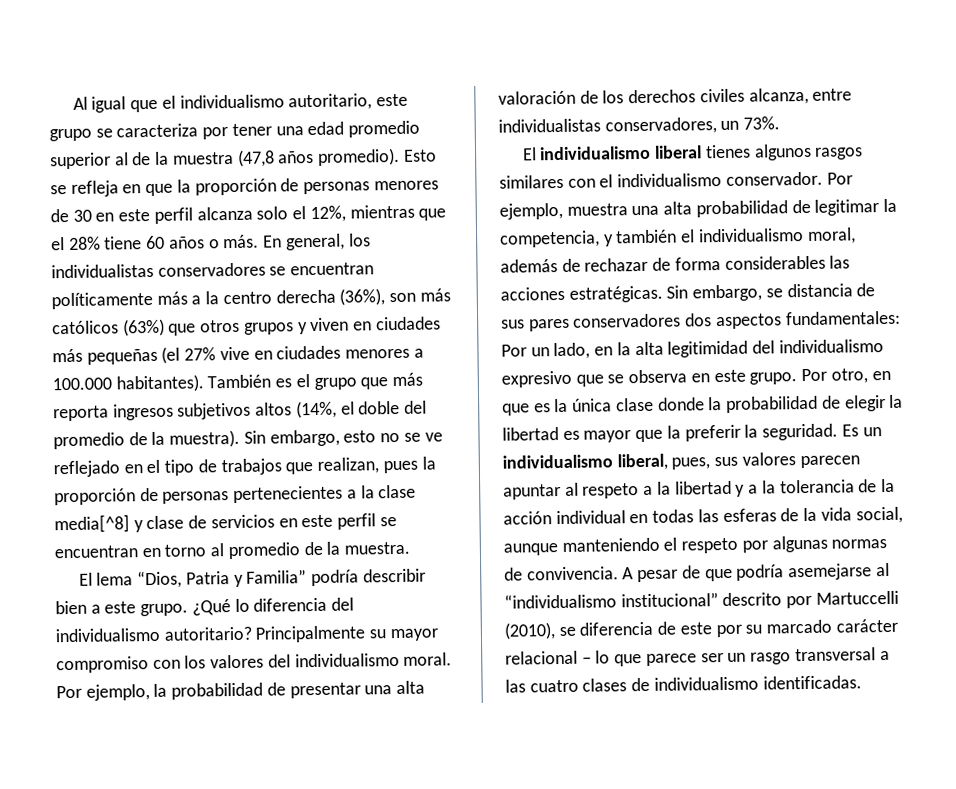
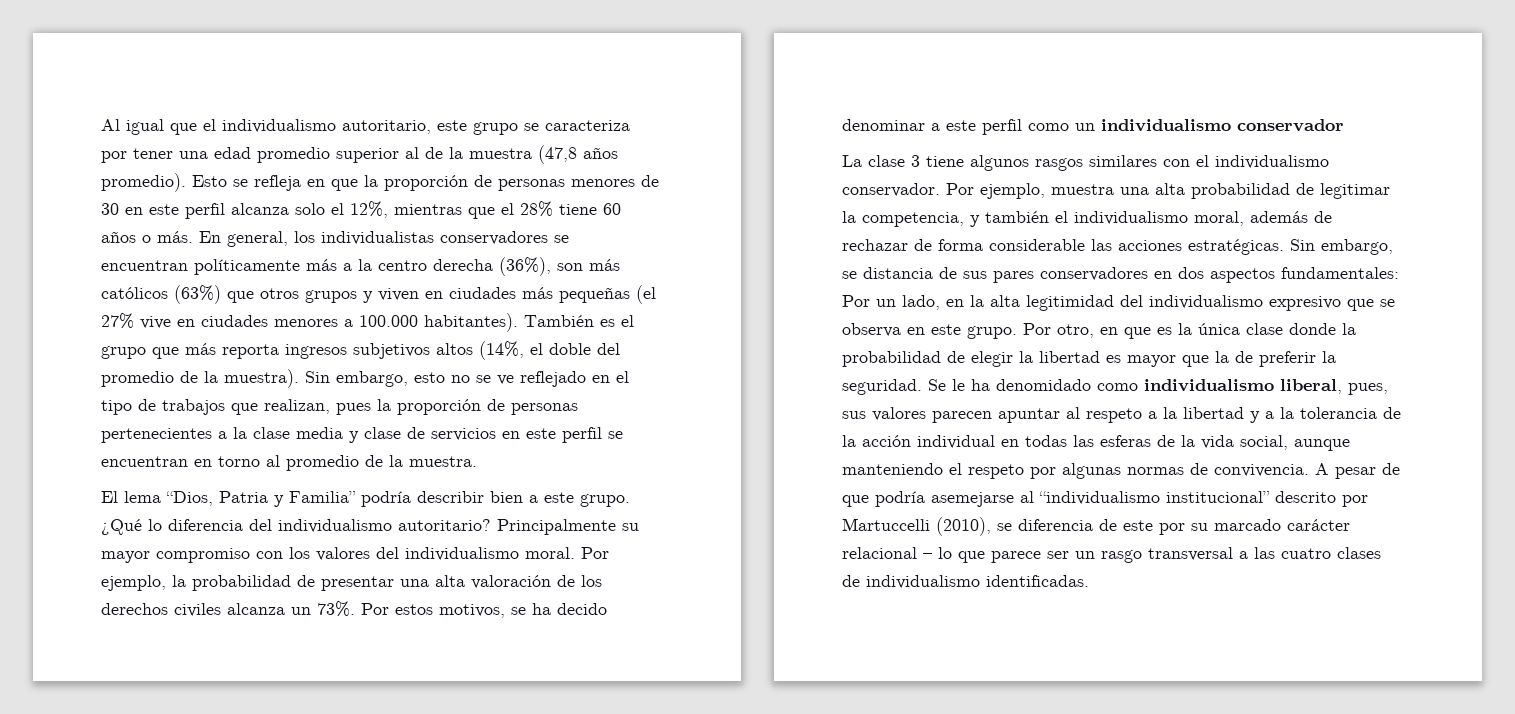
[54,514,130,534] media[^8] -> [296,427,343,439] media
[748,87,853,105] [498,116,781,135] [521,144,751,161] alcanza, entre individualistas conservadores, un 73%. // El individualismo liberal tienes -> [227,601,607,618] [842,119,1344,135] [842,155,964,167] alcanza un 73%. Por estos motivos, se ha decido denominar a este perfil como un individualismo conservador // La clase 3 tiene
[724,255,826,270] considerables -> [989,239,1085,251] considerable
(682, 320) none -> [1154,271,1172,279] en
(681, 432) none -> [1235,351,1253,363] de
[841,424,882,437] Es un -> [928,379,1138,391] Se le ha denomidado como

